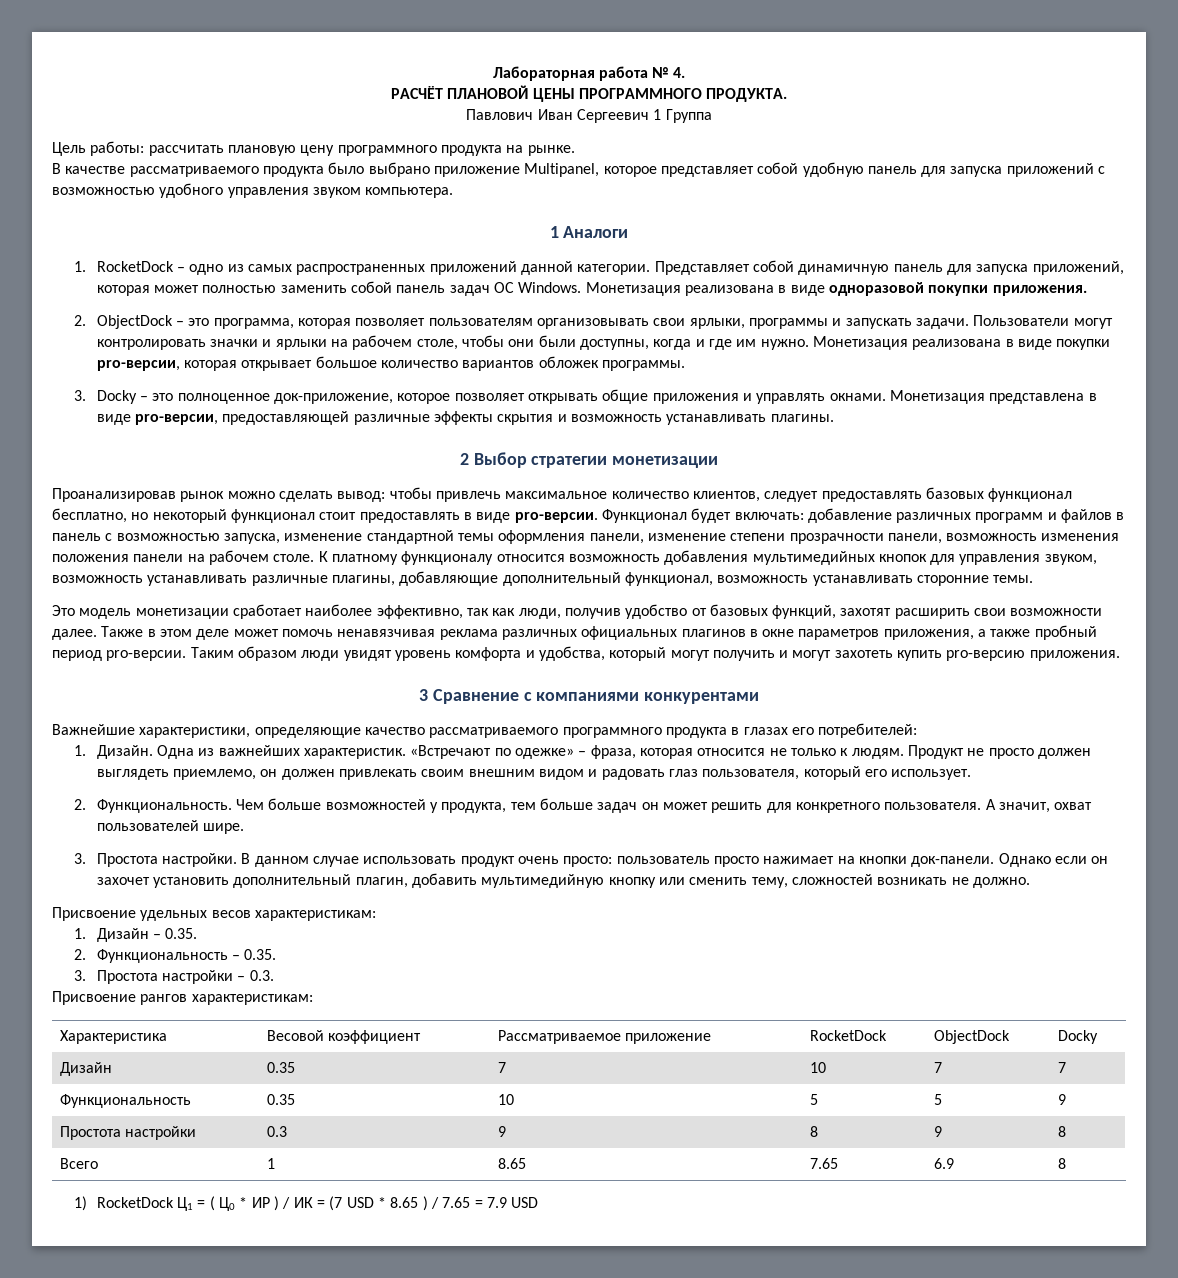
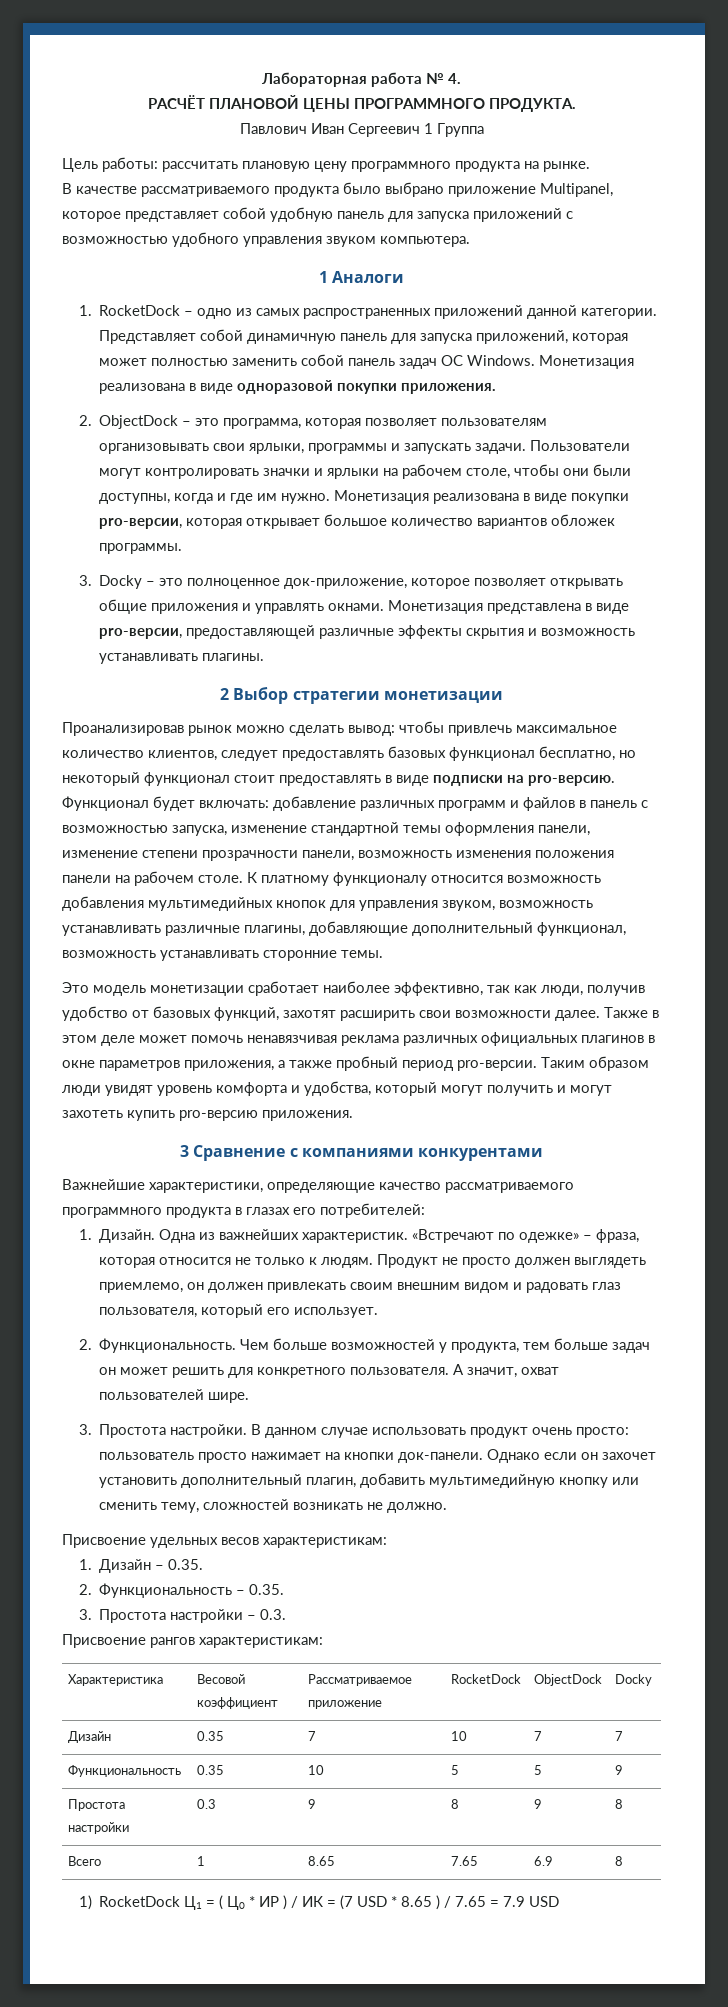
[514,512,598,523] pro-версии. -> [433,775,615,786] подписки на pro-версию.

